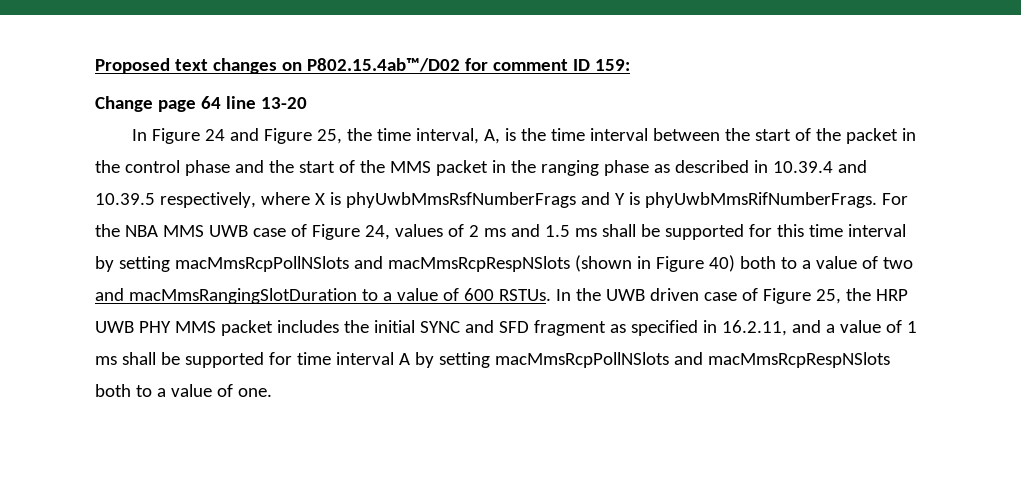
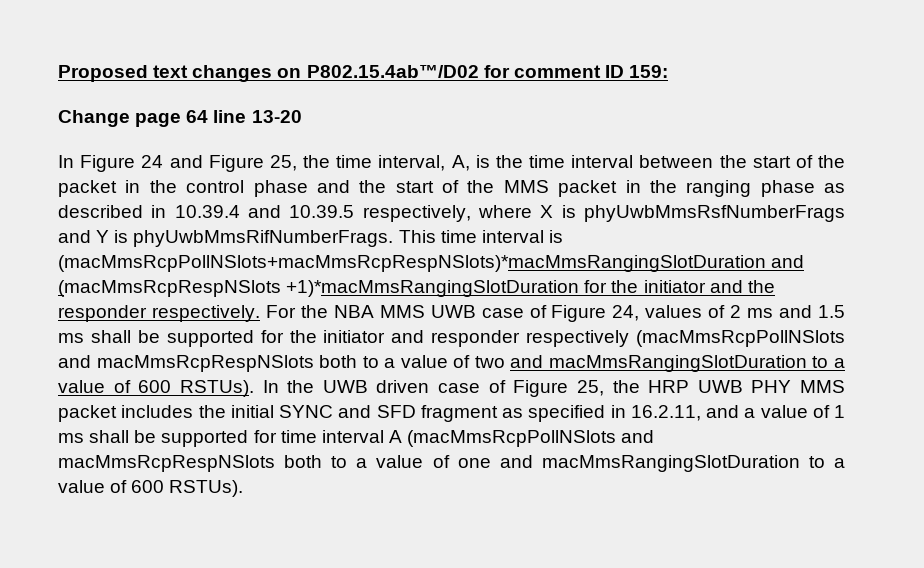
(877, 200) none -> [398,230,563,243] [58,255,805,272] [58,280,775,297] [58,305,260,322] This time interval is (macMmsRcpPollNSlots+macMmsRcpRespNSlots)*macMmsRangingSlotDuration and (macMmsRcpRespNSlots +1)*macMmsRangingSlotDuration for the initiator and the responder respectively.
[776,224,906,237] [95,255,735,272] this time interval by setting macMmsRcpPollNSlots and macMmsRcpRespNSlots (shown in Figure 40) -> [289,330,845,347] [58,355,314,372] the initiator and responder respectively (macMmsRcpPollNSlots and macMmsRcpRespNSlots
[498,289,551,301] RSTUs. -> [179,380,254,397] RSTUs).
[414,352,890,368] [95,384,272,397] by setting macMmsRcpPollNSlots and macMmsRcpRespNSlots both to a value of one. -> [407,430,655,447] [58,455,846,472] [58,480,244,497] (macMmsRcpPollNSlots and macMmsRcpRespNSlots both to a value of one and macMmsRangingSlotDuration to a value of 600 RSTUs).

